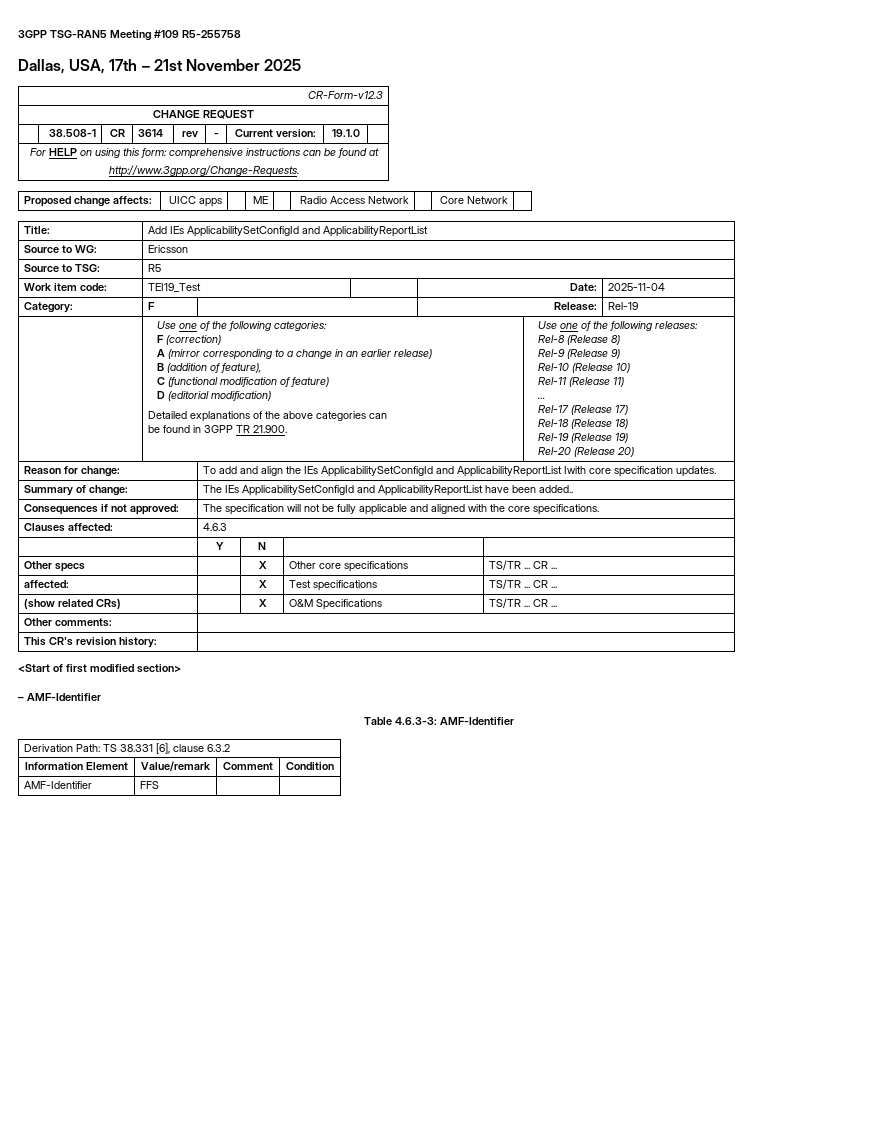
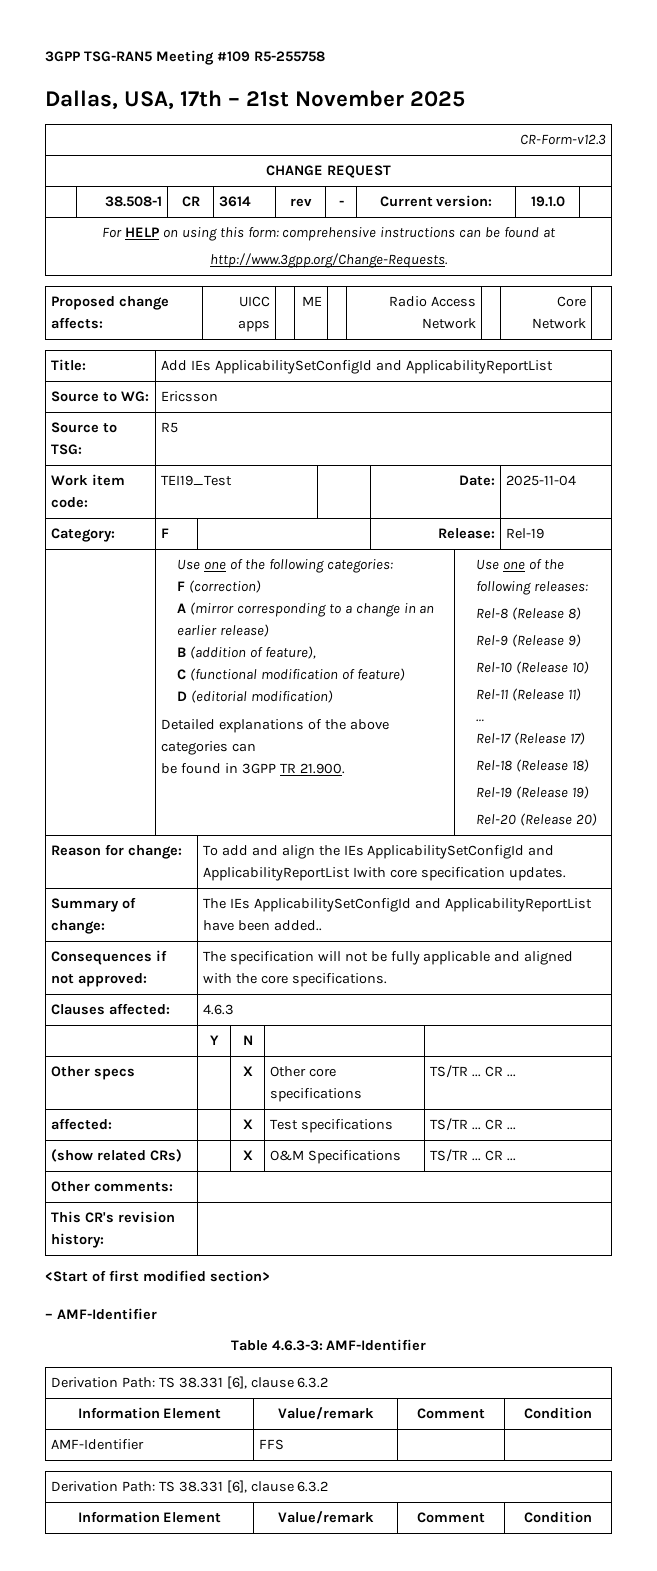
(160, 785) none -> [50,1480,329,1493] [77,1511,222,1523] [277,1511,374,1524] [417,1512,485,1523] [524,1511,592,1523] // Derivation Path: TS 38.331 [6], clause 6.3.2 // Information Element | Value/remark | Comment | Condition

